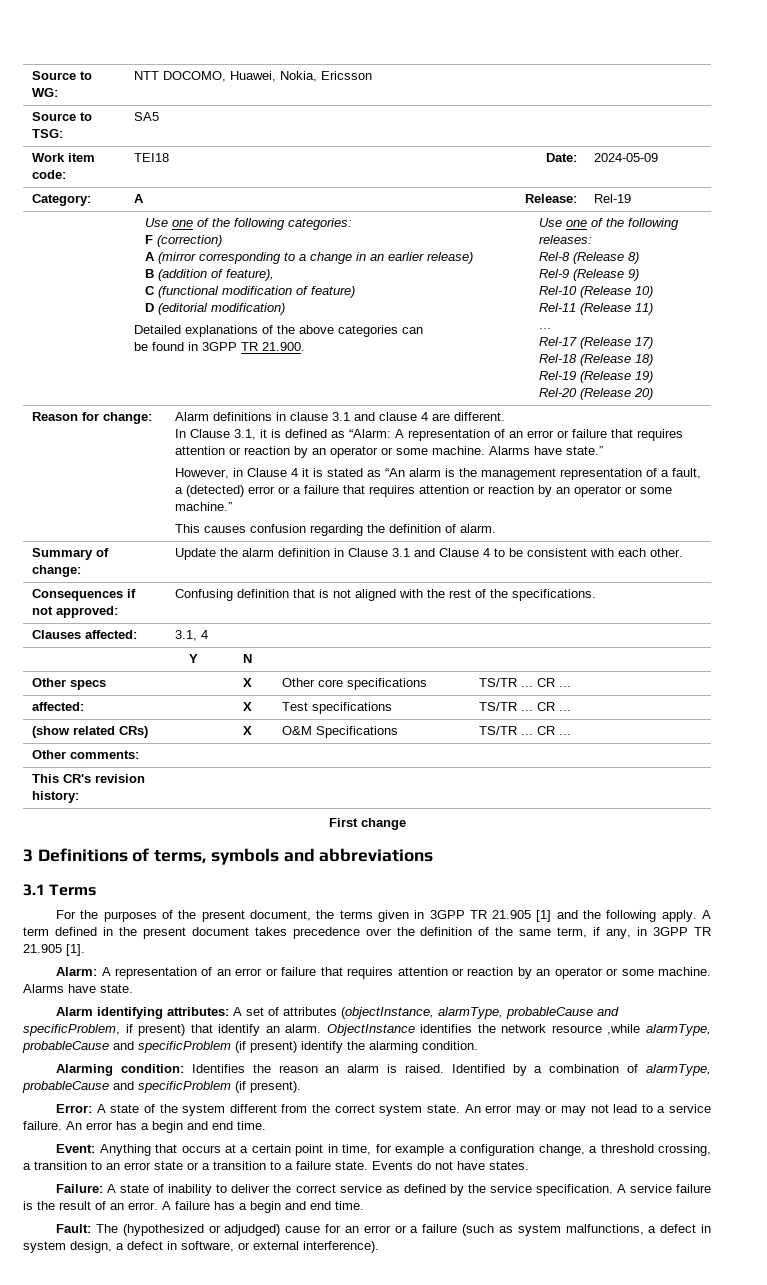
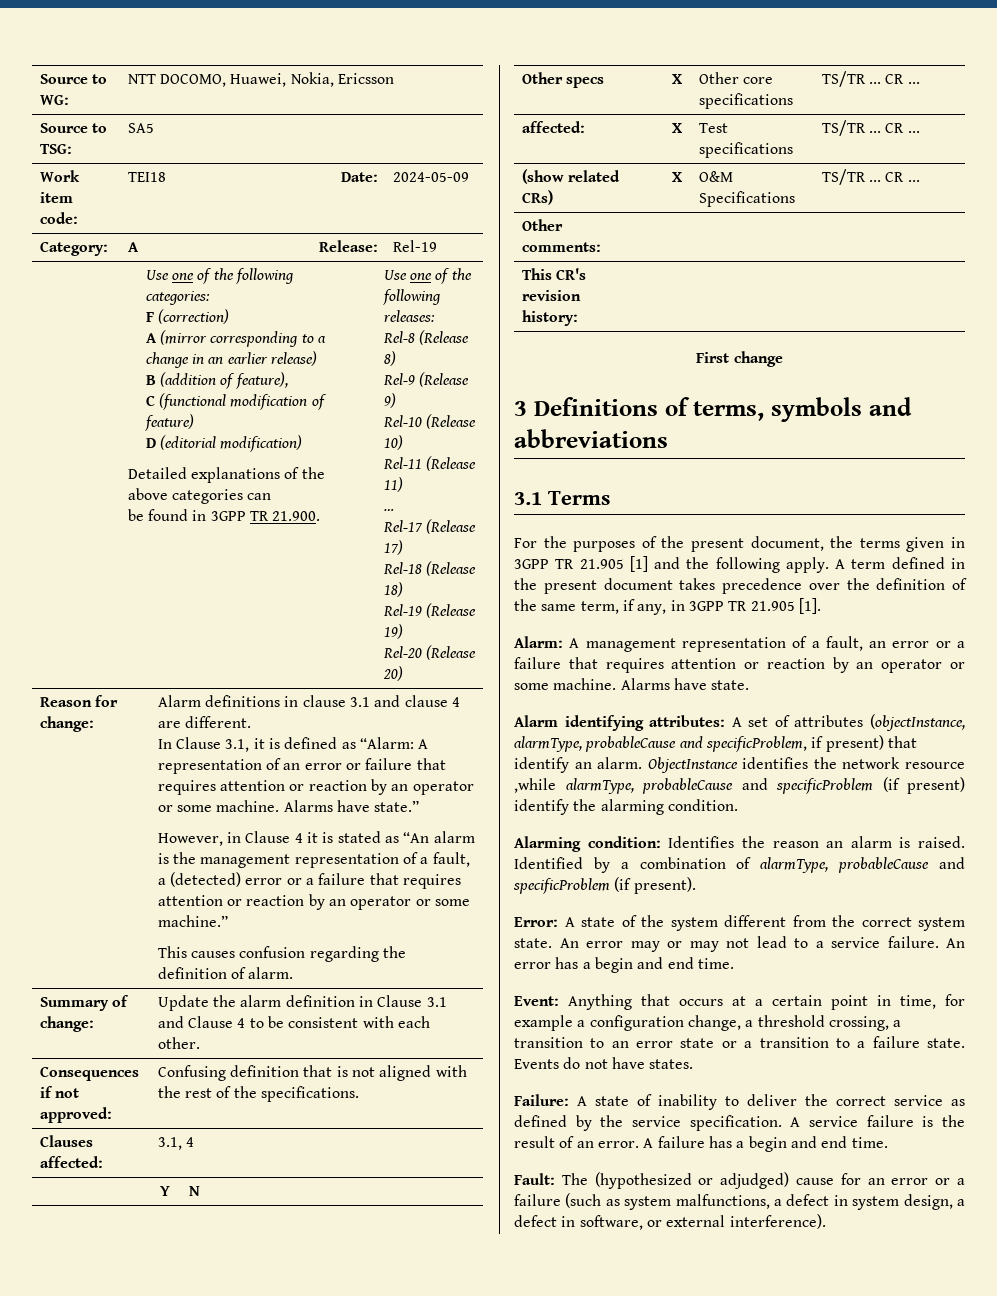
[115,967,278,979] representation of an error or -> [585,636,966,652] management representation of a fault, an error or a

